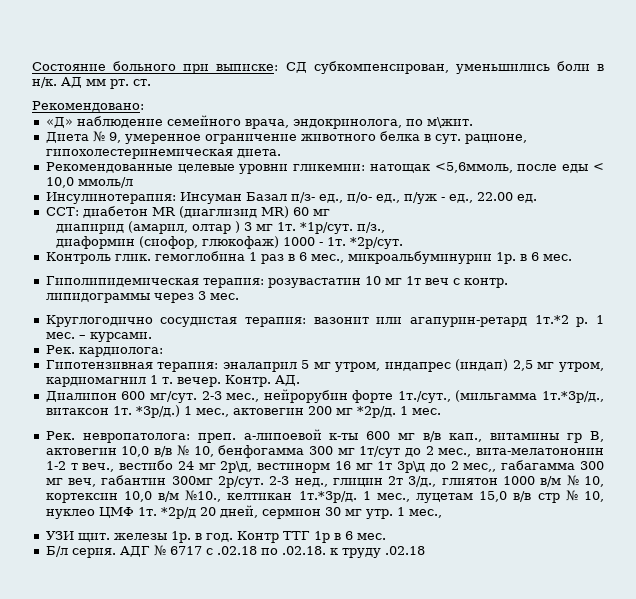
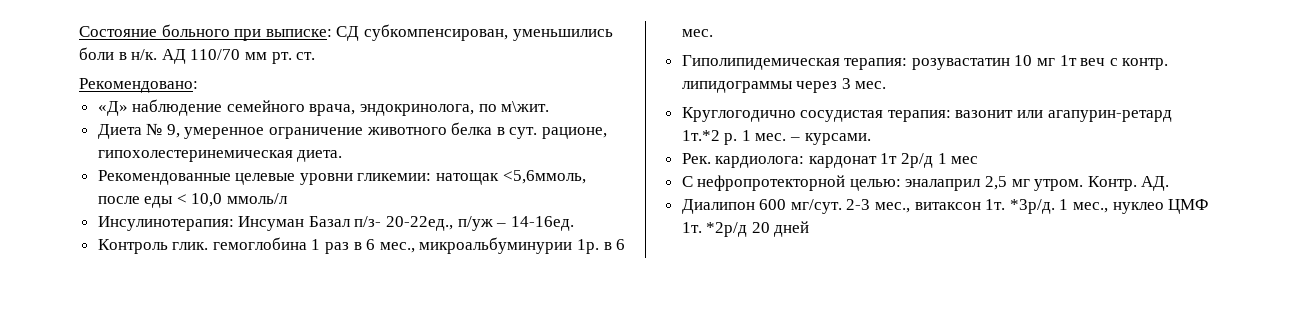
(82, 82) none -> [190,49,241,60] 110/70
[318,192,537,204] [45,206,330,218] [56,221,386,234] [56,236,404,249] ед., п/о- ед., п/уж - ед., 22.00 ед. // ССТ: диабетон МR (диаглизид МR) 60 мг // диапирид (амарил, олтар ) 3 мг 1т. *1р/сут. п/з., // диаформин (сиофор, глюкофаж) 1000 - 1т. *2р/сут. -> [386,216,574,231] 20-22ед., п/уж – 14-16ед.
[45,359,604,372] [45,375,221,387] // Гипотензивная терапия: эналаприл 5 мг утром, индапрес (индап) 2,5 мг утром, кардиомагнил 1 т. вечер. -> [808,153,979,168] [681,175,1084,191] кардонат 1т 2р/д 1 мес // С нефропротекторной целью: эналаприл 2,5 мг утром.
[263,389,604,403] нейрорубин форте 1т./сут., (мильгамма 1т.*3р/д., -> (911, 207) none
[135,405,441,418] [45,429,604,443] [45,445,604,458] [45,460,604,473] [45,475,605,488] [45,490,604,503] *3р/д.) 1 мес., актовегин 200 мг *2р/д. 1 мес. // Рек. невропатолога: преп. а-липоевой к-ты 600 мг в/в кап., витамины гр В, актовегин 10,0 в/в № 10, бенфогамма 300 мг 1т/сут до 2 мес., вита-мелатононин 1-2 т веч., вестибо 24 мг 2р\д, вестинорм 16 мг 1т 3р\д до 2 мес,, габагамма 300 мг веч, габантин 300мг 2р/сут. 2-3 нед., глицин 2т 3/д., глиятон 1000 в/м № 10, кортексин 10,0 в/м №10., келтикан 1т.*3р/д. 1 мес., луцетам 15,0 в/в стр № 10, -> [1009,199,1109,214] *3р/д. 1 мес.,
[219,505,442,519] [45,531,386,543] [45,545,425,558] дней, сермион 30 мг утр. 1 мес., // УЗИ щит. железы 1р. в год. Контр ТТГ 1р в 6 мес. // Б/л серия. АДГ № 6717 с .02.18 по .02.18. к труду .02.18 -> [774,221,810,237] дней

